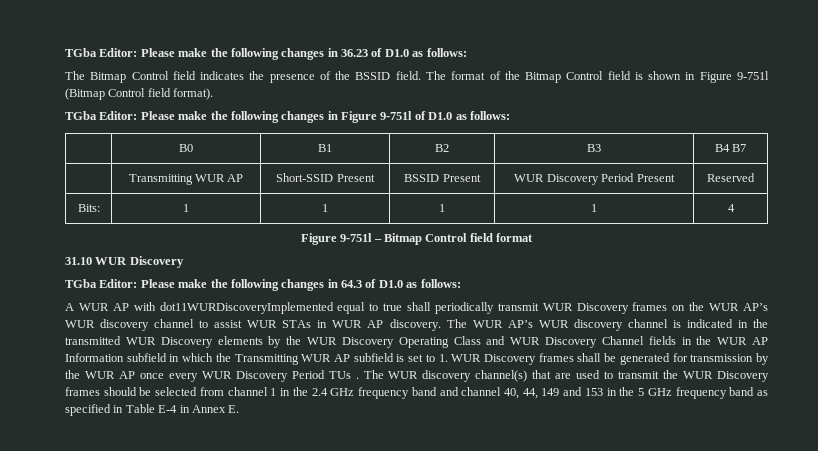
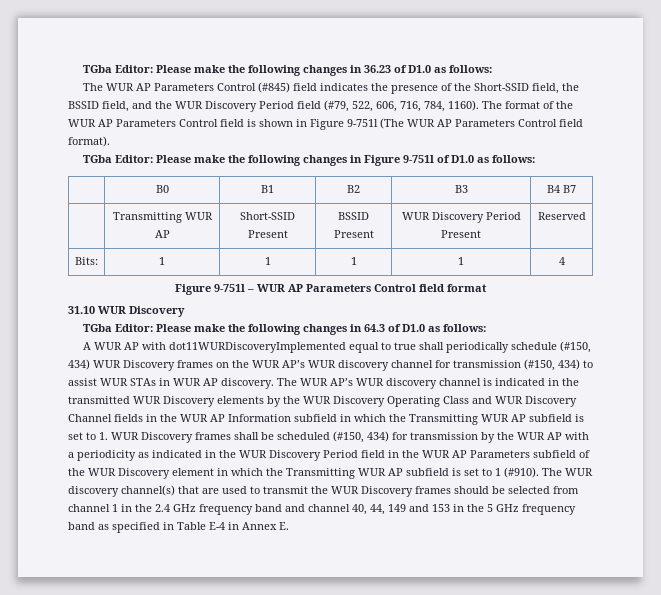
[90,71,169,83] Bitmap Control -> [105,82,290,93] WUR AP Parameters Control (#845)
[355,71,421,80] BSSID field. -> [473,83,579,94] [68,100,479,112] Short-SSID field, the BSSID field, and the WUR Discovery Period field (#79, 522, 606, 716, 784, 1160).
[525,72,562,83] Bitmap -> [68,119,176,127] WUR AP Parameters
[65,88,105,100] (Bitmap -> [380,118,515,129] (The WUR AP Parameters
[384,233,422,245] Bitmap -> [257,284,371,292] WUR AP Parameters
[497,303,539,311] transmit -> [510,341,591,353] [68,359,90,370] schedule (#150, 434)
(195, 323) none -> [435,359,580,371] for transmission (#150, 434)
[619,353,670,365] generated -> [277,431,389,443] scheduled (#150, 434)
[139,370,359,382] once every WUR Discovery Period TUs . -> [565,432,589,440] [68,450,590,461] [68,467,539,479] with a periodicity as indicated in the WUR Discovery Period field in the WUR AP Parameters subfield of the WUR Discovery element in which the Transmitting WUR AP subfield is set to 1 (#910).

